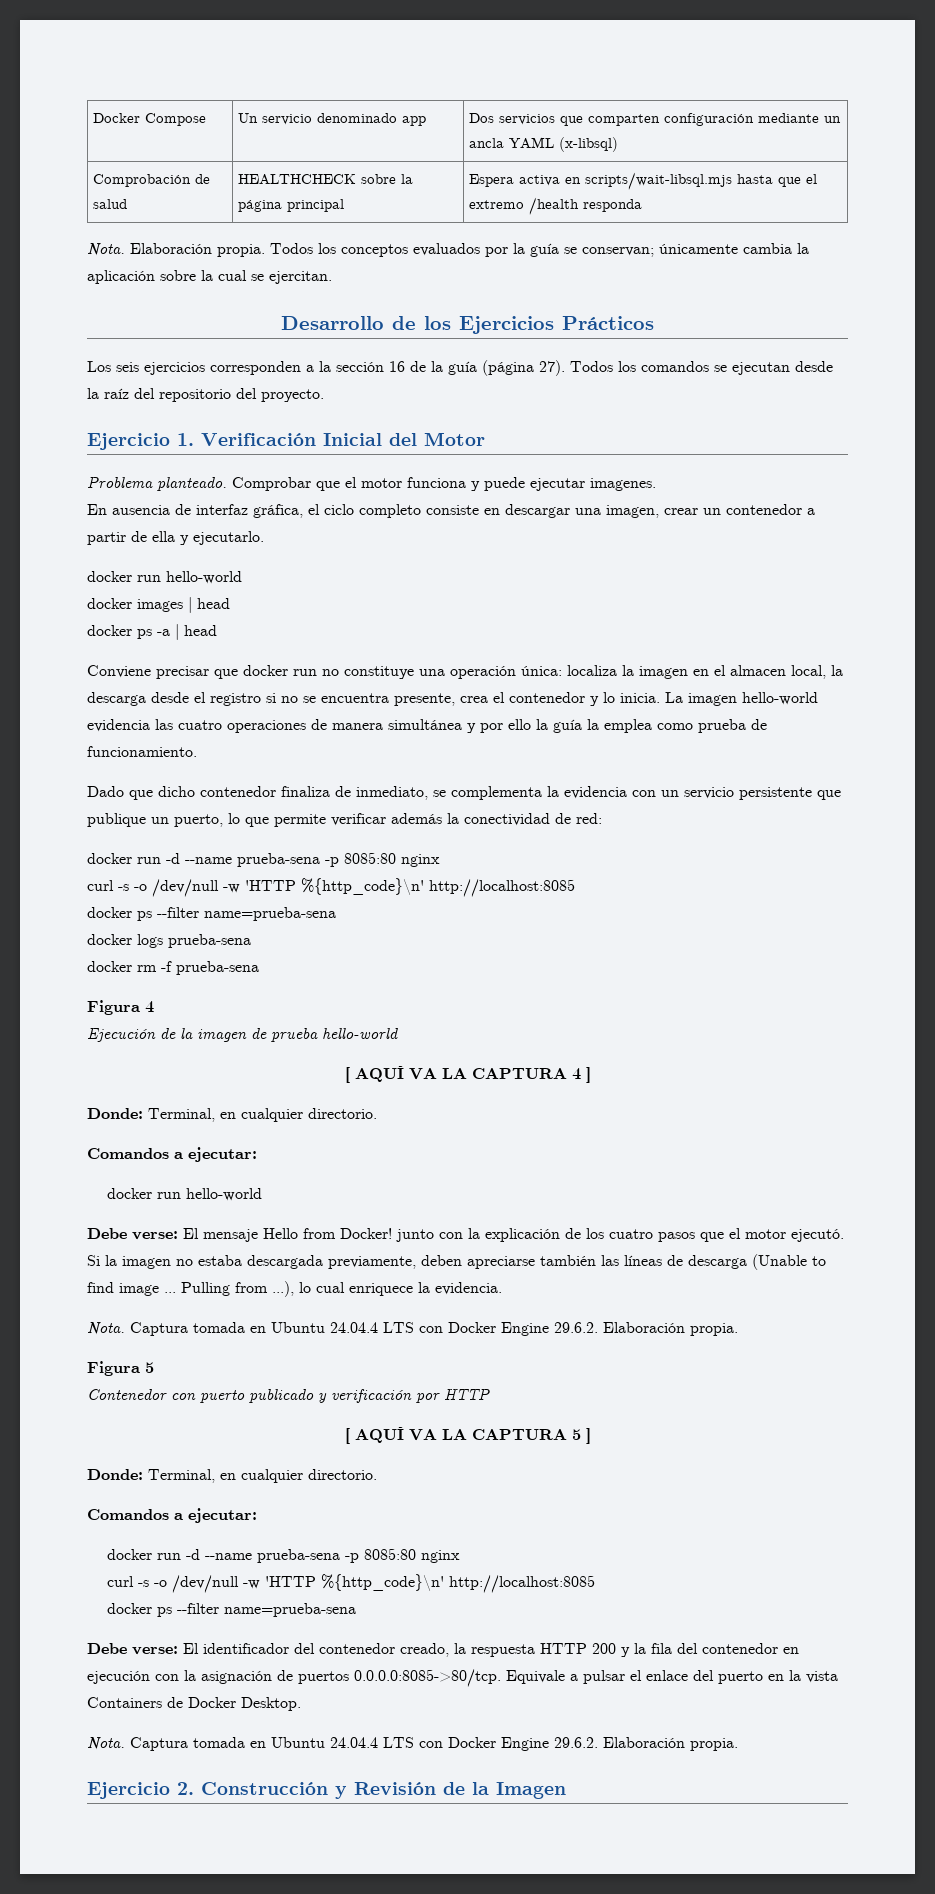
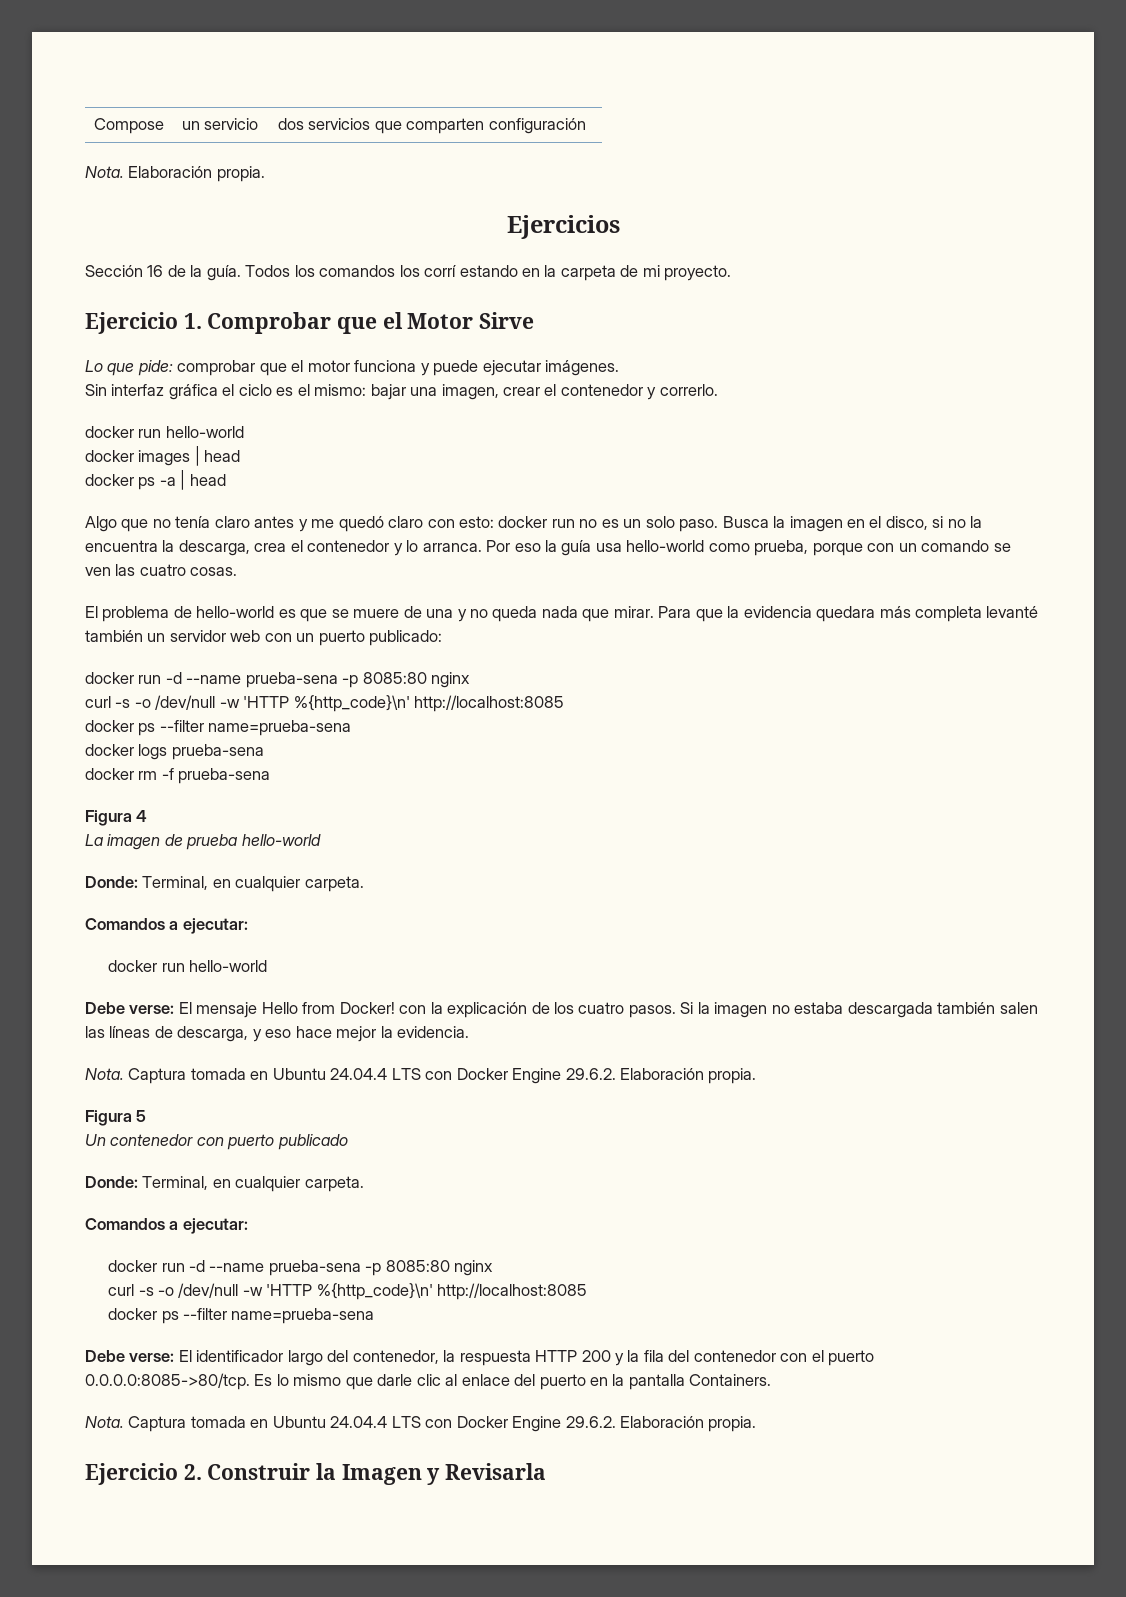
[93,113,141,123] Docker -> (93, 126) none
[238,113,427,126] [469,113,495,123] Un servicio denominado app | Dos -> [181,118,259,130] [277,118,304,130] un servicio | dos
[758,113,842,123] [469,137,619,152] [93,174,211,187] [93,199,128,209] [238,174,414,185] [238,199,345,212] [469,172,818,190] [469,197,643,215] [87,243,809,257] [87,270,332,284] [281,316,654,334] [87,360,833,376] [87,388,324,402] [87,432,485,450] [87,476,311,491] mediante un ancla YAML (x-libsql) // Comprobación de salud | HEALTHCHECK sobre la página principal | Espera activa en scripts/wait-libsql.mjs hasta que el extremo /health responda // Nota. Elaboración propia. Todos los conceptos evaluados por la guía se conservan; únicamente cambia la aplicación sobre la cual se ejercitan. // Desarrollo de los Ejercicios Prácticos // Los seis ejercicios corresponden a la sección 16 de la guía (página 27). Todos los comandos se ejecutan desde la raíz del repositorio del proyecto. // Ejercicio 1. Verificación Inicial del Motor // Problema planteado. Comprobar -> [85,166,265,182] [506,215,620,239] [85,265,732,281] [85,312,535,334] [85,360,256,376] // Nota. Elaboración propia. // Ejercicios // Sección 16 de la guía. Todos los comandos los corrí estando en la carpeta de mi proyecto. // Ejercicio 1. Comprobar que el Motor Sirve // Lo que pide: comprobar
[590,478,656,491] [87,504,815,518] [87,531,264,545] imagenes. // En ausencia de interfaz gráfica, el ciclo completo consiste en descargar una imagen, crear un contenedor a partir de ella y ejecutarlo. -> [545,360,620,376] [85,384,718,400] imágenes. // Sin interfaz gráfica el ciclo es el mismo: bajar una imagen, crear el contenedor y correrlo.
[87,665,843,679] [87,692,455,706] Conviene precisar que docker run no constituye una operación única: localiza la imagen en el almacen local, la descarga desde el registro si no se encuentra presente, -> [85,516,983,532] [85,540,250,556] Algo que no tenía claro antes y me quedó claro con esto: docker run no es un solo paso. Busca la imagen en el disco, si no la encuentra la descarga,
[620,692,818,706] [87,719,767,733] [87,746,197,757] [87,786,841,800] [87,813,602,827] inicia. La imagen hello-world evidencia las cuatro operaciones de manera simultánea y por ello la guía la emplea como prueba de funcionamiento. // Dado que dicho contenedor finaliza de inmediato, se complementa la evidencia con un servicio persistente que publique un puerto, lo que permite verificar además la conectividad de red: -> [422,540,1011,556] [85,564,238,576] [85,606,1039,622] [85,630,443,646] arranca. Por eso la guía usa hello-world como prueba, porque con un comando se ven las cuatro cosas. // El problema de hello-world es que se muere de una y no queda nada que mirar. Para que la evidencia quedara más completa levanté también un servidor web con un puerto publicado:
[87,1028,193,1042] Ejecución de la -> [85,834,103,846] La
[344,1066,591,1083] [87,1108,377,1122] // [ AQUÍ VA LA CAPTURA 4 ] // Donde: Terminal, en cualquier directorio. -> [85,876,364,892] // Donde: Terminal, en cualquier carpeta.
[396,1229,434,1242] junto -> (395, 1008) none
[658,1228,844,1242] pasos que el motor ejecutó. -> [628,1005,676,1018] pasos.
[328,1254,826,1270] [87,1281,413,1297] previamente, deben apreciarse también las líneas de descarga (Unable to find image ... Pulling from ...), lo cual enriquece -> [937,1002,1038,1014] [85,1026,377,1042] también salen las líneas de descarga, y eso hace mejor
[87,1389,167,1400] Contenedor -> [85,1134,194,1146] Un contenedor
[318,1388,490,1403] [344,1427,591,1444] [87,1469,377,1483] y verificación por HTTP // [ AQUÍ VA LA CAPTURA 5 ] // Donde: Terminal, en cualquier directorio. -> [85,1176,364,1192] // Donde: Terminal, en cualquier carpeta.
[294,1643,449,1657] del contenedor creado, -> [287,1350,439,1366] largo del contenedor,
[783,1647,799,1654] [87,1669,642,1687] en ejecución con la asignación de puertos 0.0.0.0:8085->80/tcp. Equivale a pulsar el -> [780,1350,875,1366] [85,1373,458,1390] con el puerto 0.0.0.0:8085->80/tcp. Es lo mismo que darle clic al
[806,1671,838,1683] [87,1697,301,1711] vista Containers de Docker Desktop. -> [628,1374,772,1390] pantalla Containers.
[201,1782,566,1799] Construcción y Revisión de la Imagen -> [207,1463,547,1485] Construir la Imagen y Revisarla

